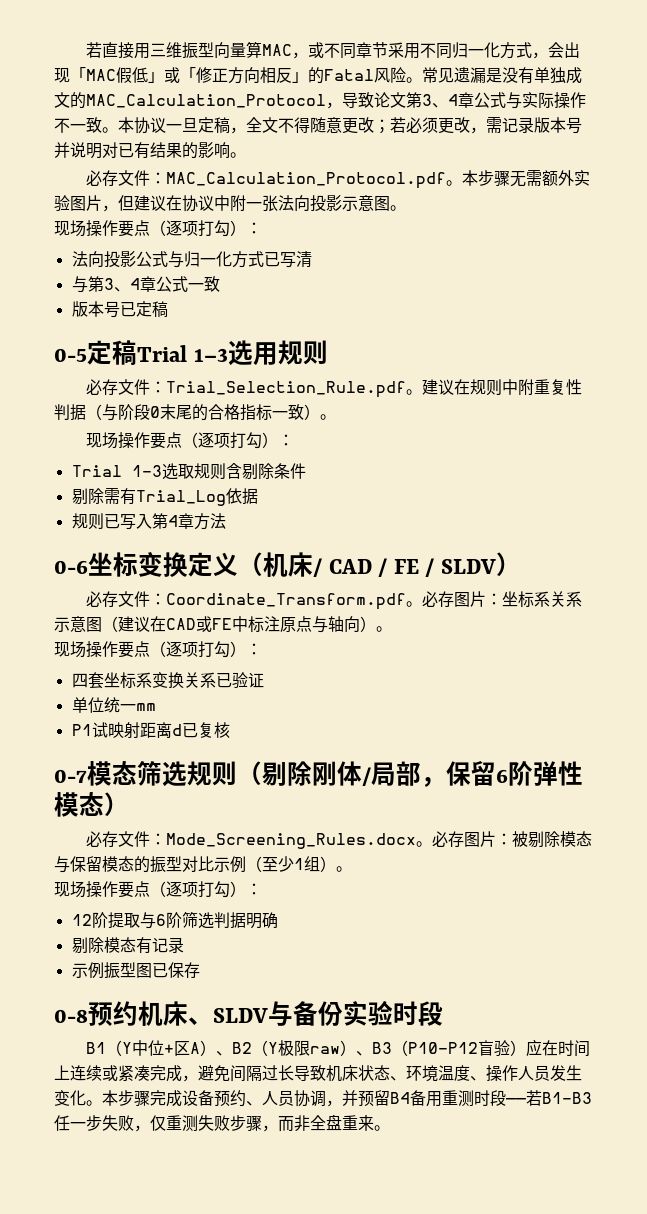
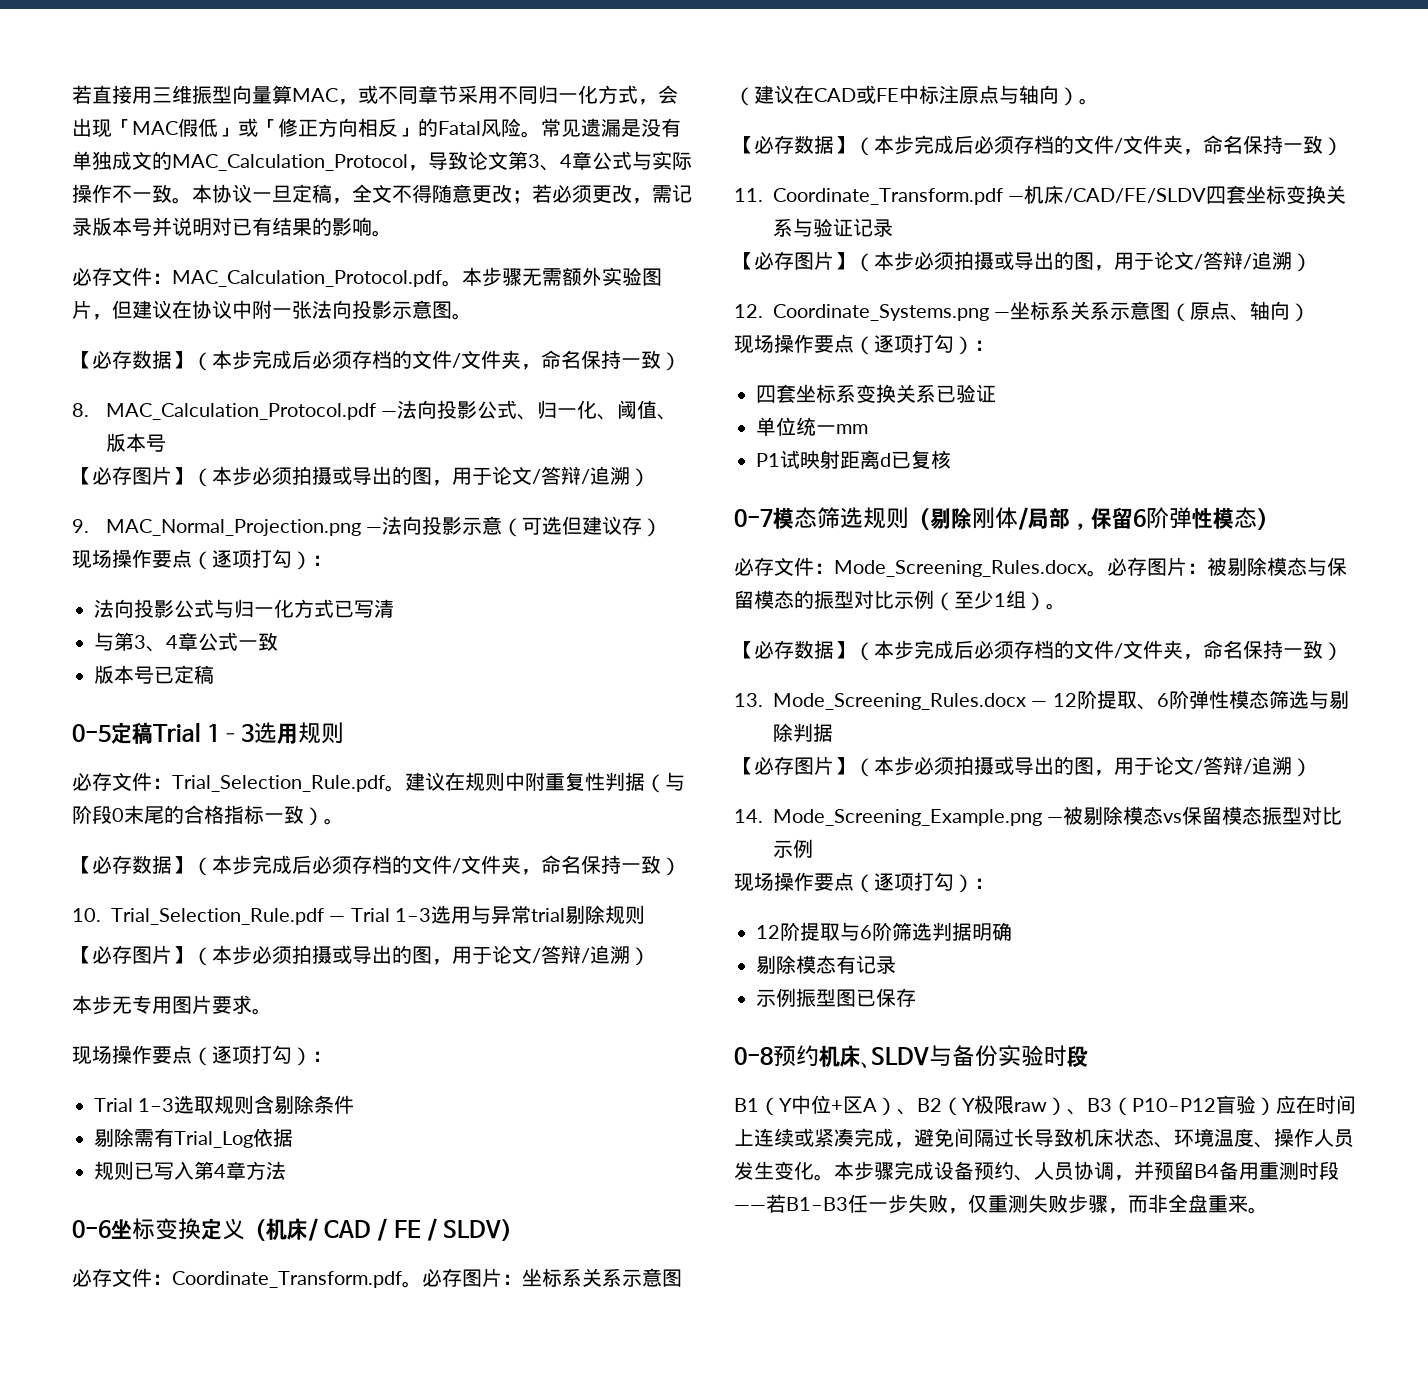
(406, 208) none -> [72,350,681,371] [72,400,678,420] [105,433,166,452] [72,466,650,487] [72,516,663,537] // 【必存数据】（本步完成后必须存档的文件/文件夹，命名保持一致） // 8. MAC_Calculation_Protocol.pdf —法向投影公式、归一化、阈值、版本号 // 【必存图片】（本步必须拍摄或导出的图，用于论文/答辩/追溯） // 9. MAC_Normal_Projection.png —法向投影示意（可选但建议存）
(336, 417) none -> [72,855,681,876] [72,905,646,925] [72,945,650,966] [72,995,272,1015] // 【必存数据】（本步完成后必须存档的文件/文件夹，命名保持一致） // 10. Trial_Selection_Rule.pdf — Trial 1–3选用与异常trial剔除规则 // 【必存图片】（本步必须拍摄或导出的图，用于论文/答辩/追溯） // 本步无专用图片要求。
(392, 629) none -> [734,135,1343,156] [734,185,1347,205] [773,218,893,237] [734,251,1312,272] [734,301,1311,322] // 【必存数据】（本步完成后必须存档的文件/文件夹，命名保持一致） // 11. Coordinate_Transform.pdf —机床/CAD/FE/SLDV四套坐标变换关系与验证记录 // 【必存图片】（本步必须拍摄或导出的图，用于论文/答辩/追溯） // 12. Coordinate_Systems.png —坐标系关系示意图（原点、轴向）
(352, 869) none -> [734,640,1343,661] [734,690,1349,710] [773,723,833,742] [734,756,1312,777] [734,806,1343,826] [773,839,813,858] // 【必存数据】（本步完成后必须存档的文件/文件夹，命名保持一致） // 13. Mode_Screening_Rules.docx — 12阶提取、6阶弹性模态筛选与剔除判据 // 【必存图片】（本步必须拍摄或导出的图，用于论文/答辩/追溯） // 14. Mode_Screening_Example.png —被剔除模态vs保留模态振型对比示例

